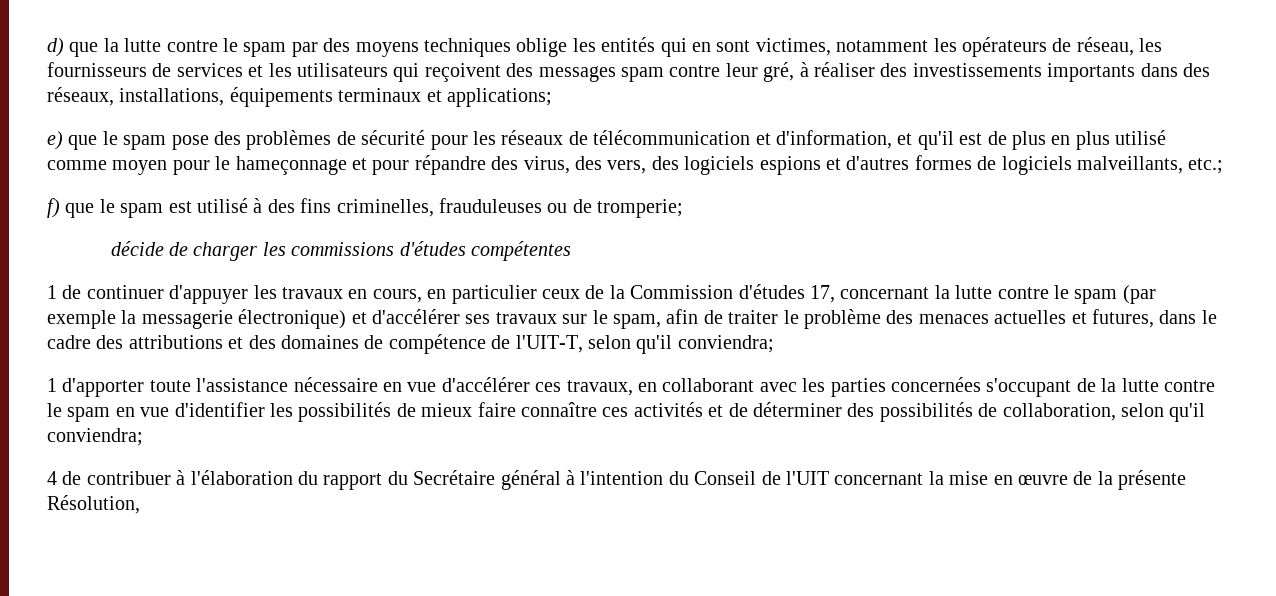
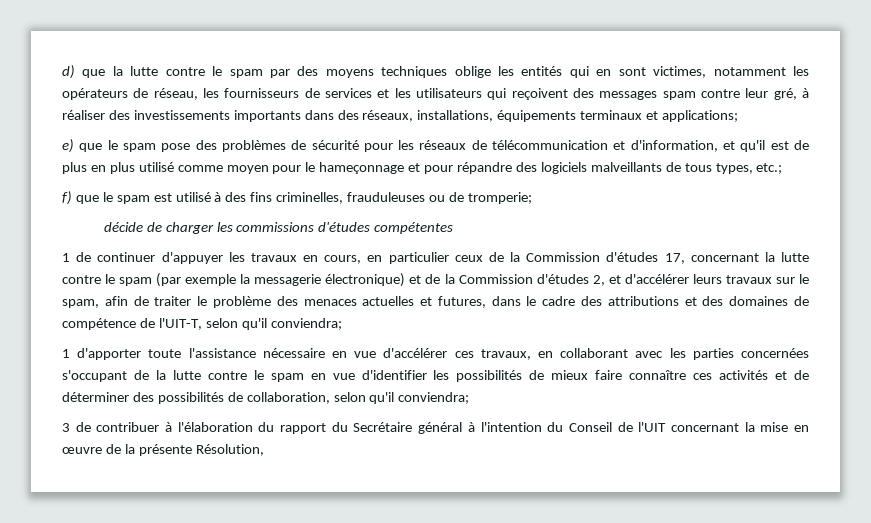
[523,155,1183,175] virus, des vers, des logiciels espions et d'autres formes de logiciels malveillants, -> [540,162,753,174] logiciels malveillants de tous types,
[372,309,491,324] d'accélérer ses -> [425,274,722,286] de la Commission d'études 2, et d'accélérer leurs
[47,471,57,485] 4 -> [62,423,70,432] 3

